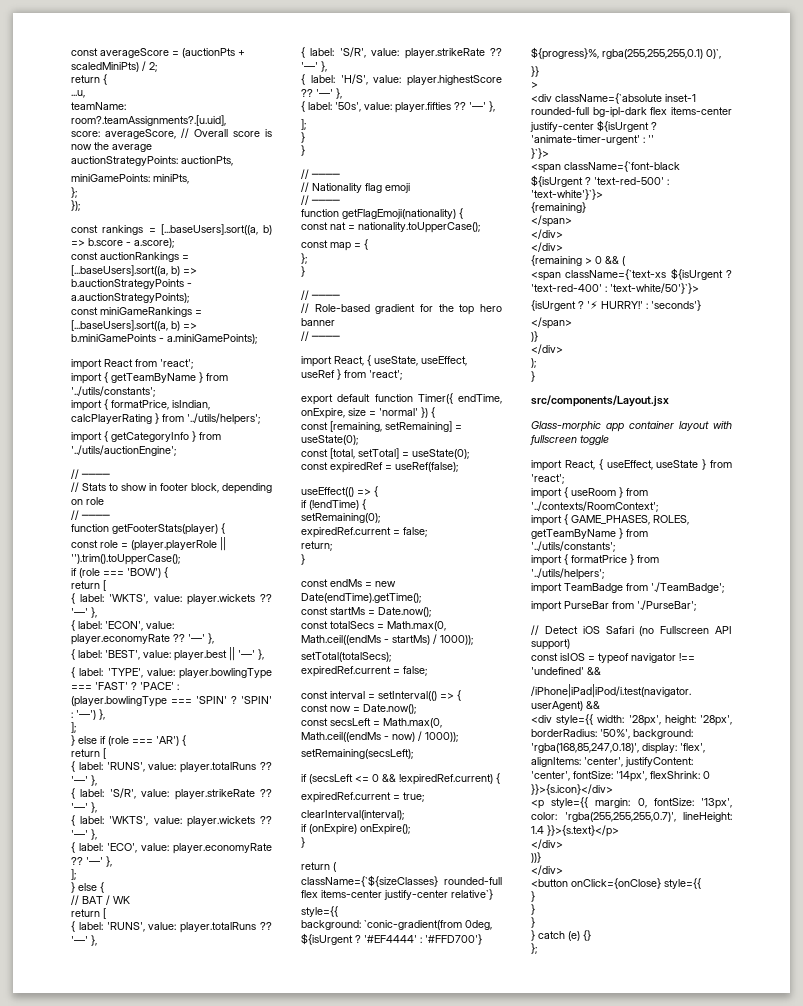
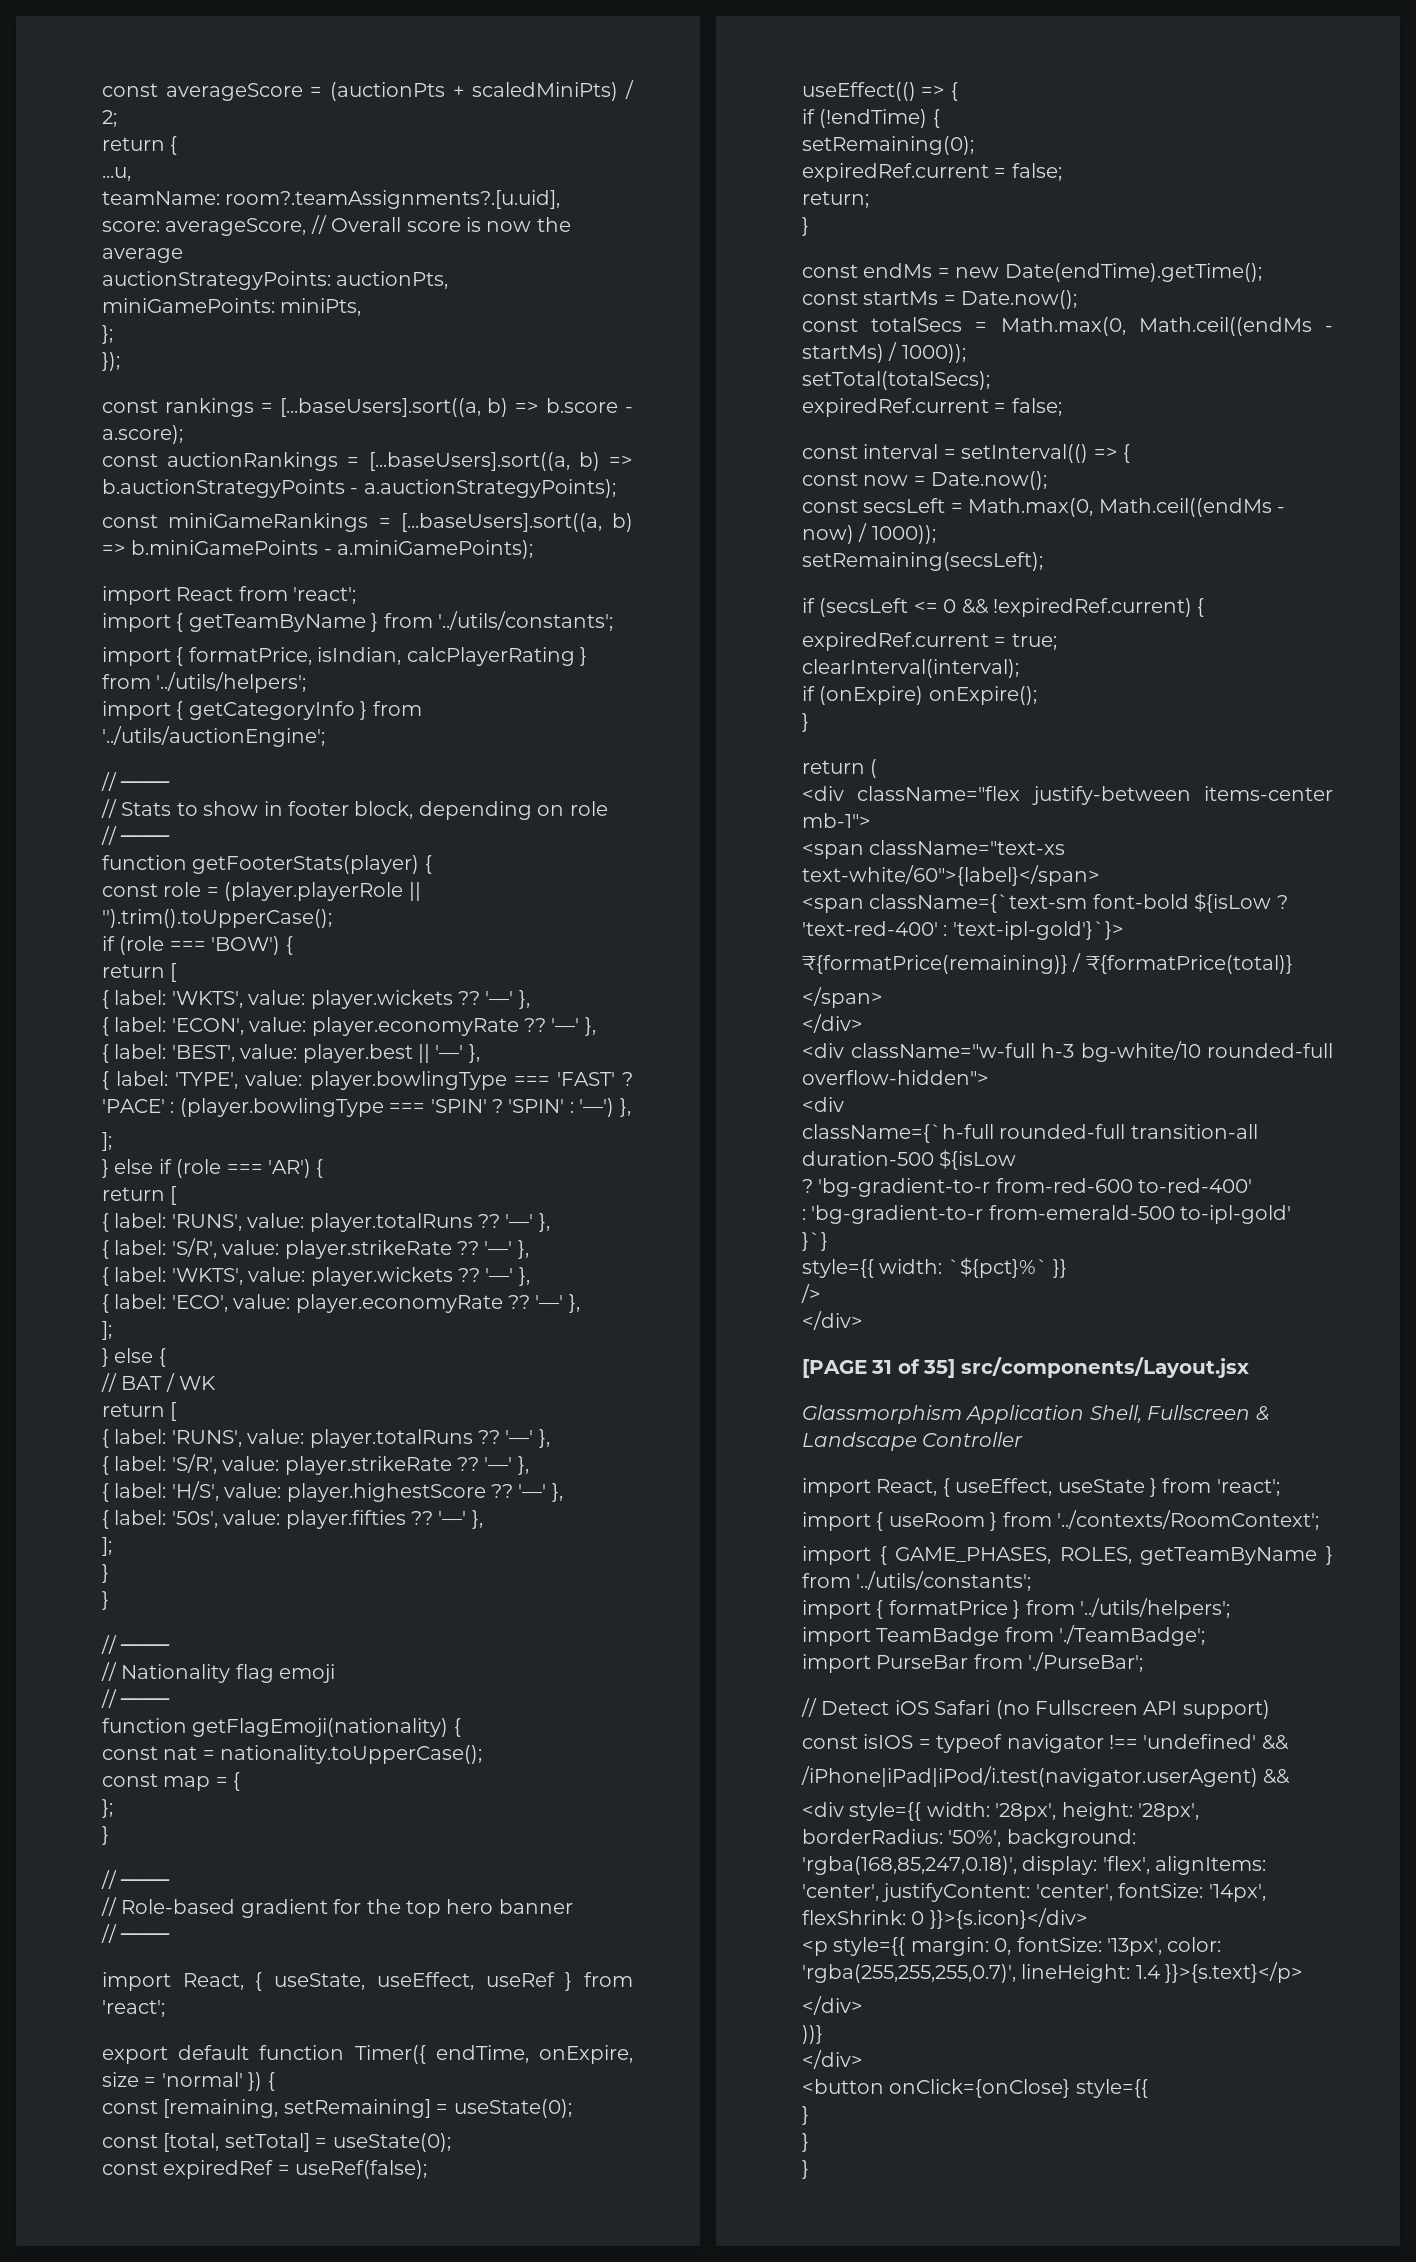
[301,875,502,887] [301,889,493,900] [301,906,338,917] [301,920,492,930] [301,933,482,945] [531,47,721,60] [531,66,539,77] [531,82,538,88] [531,93,696,104] [531,107,732,118] [530,120,657,132] [531,135,654,145] [531,148,549,159] [531,161,680,173] [531,175,669,187] [531,189,603,200] [531,202,586,213] [531,215,572,227] [531,229,563,239] [531,242,563,252] [531,255,625,266] [531,268,732,281] [531,283,699,294] [531,300,701,311] [531,317,572,329] [531,331,538,342] [531,344,563,354] [531,358,536,368] [531,371,535,382] [531,395,669,407] [531,421,732,432] [530,435,609,445] className={`${sizeClasses} rounded-full flex items-center justify-center relative`} // style={{ // background: `conic-gradient(from 0deg, ${isUrgent ? '#EF4444' : '#FFD700'} ${progress}%, rgba(255,255,255,0.1) 0)`, // }} // > // <div className={`absolute inset-1 rounded-full bg-ipl-dark flex items-center justify-center ${isUrgent ? 'animate-timer-urgent' : '' // }`}> // <span className={`font-black ${isUrgent ? 'text-red-500' : 'text-white'}`}> // {remaining} // </span> // </div> // </div> // {remaining > 0 && ( // <span className={`text-xs ${isUrgent ? 'text-red-400' : 'text-white/50'}`}> // {isUrgent ? '⚡ HURRY!' : 'seconds'} // </span> // )} // </div> // ); // } // src/components/Layout.jsx // Glass-morphic app container layout with fullscreen toggle -> [802,786,1333,805] [802,813,871,828] [802,840,1066,859] [802,865,1100,886] [802,892,1288,913] [802,921,1124,940] [802,953,1293,974] [802,987,883,1008] [802,1014,863,1033] [802,1041,1333,1062] [802,1070,989,1085] [802,1097,844,1112] [802,1124,1258,1143] [802,1149,1017,1170] [802,1178,1253,1197] [802,1205,1292,1224] [802,1232,828,1251] [802,1257,1068,1278] [801,1284,821,1303] [802,1311,863,1330] [802,1357,1249,1378] [802,1405,1269,1424] [802,1432,1024,1451] <div className="flex justify-between items-center mb-1"> // <span className="text-xs text-white/60">{label}</span> // <span className={`text-sm font-bold ${isLow ? 'text-red-400' : 'text-ipl-gold'}`}> // ₹{formatPrice(remaining)} / ₹{formatPrice(total)} // </span> // </div> // <div className="w-full h-3 bg-white/10 rounded-full overflow-hidden"> // <div // className={`h-full rounded-full transition-all duration-500 ${isLow // ? 'bg-gradient-to-r from-red-600 to-red-400' // : 'bg-gradient-to-r from-emerald-500 to-ipl-gold' // }`} // style={{ width: `${pct}%` }} // /> // </div> // [PAGE 31 of 35] src/components/Layout.jsx // Glassmorphism Application Shell, Fullscreen & Landscape Controller
[531,930,591,941] [531,943,537,954] // } catch (e) {} // }; -> (809, 2169) none

